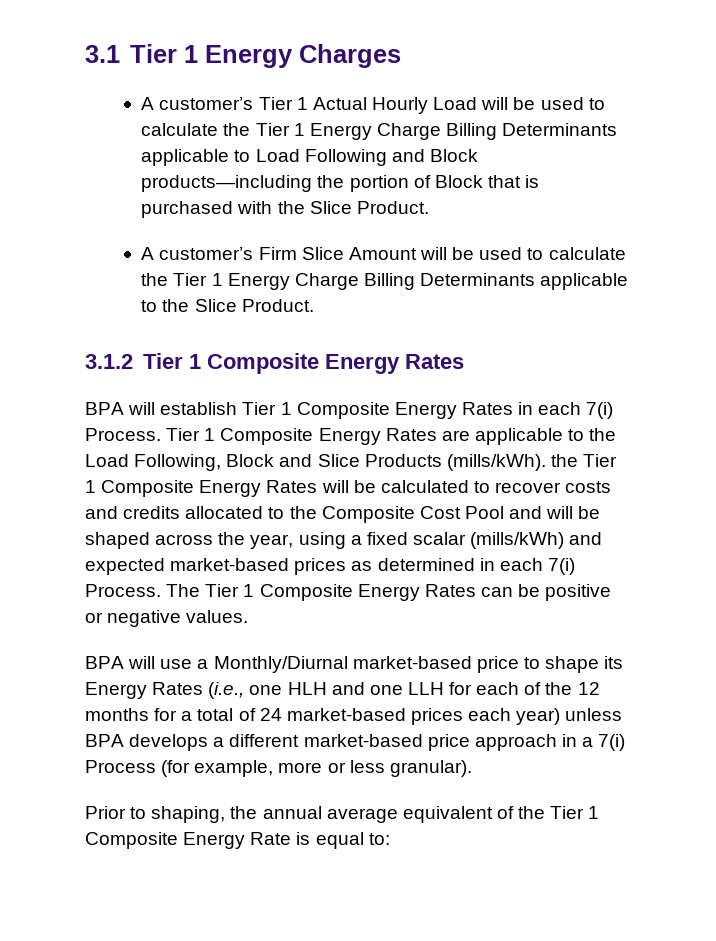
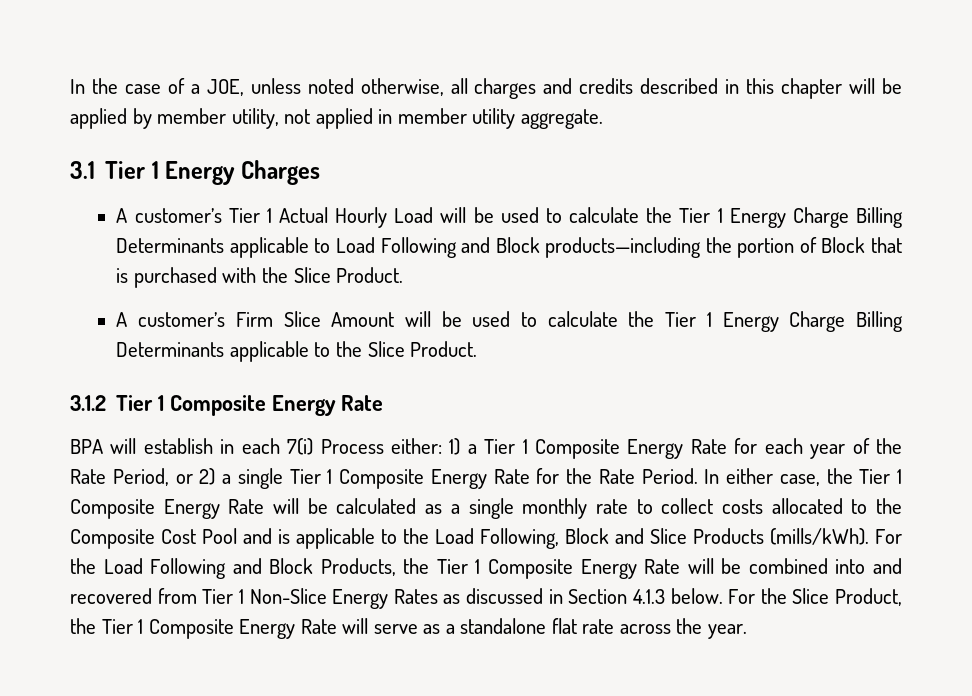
(85, 54) none -> [70,78,903,99] [70,108,603,129] In the case of a JOE, unless noted otherwise, all charges and credits described in this chapter will be applied by member utility, not applied in member utility aggregate. //
[404,354,464,369] Rates -> [341,395,384,411] Rate
[242,402,614,419] [85,428,470,445] Tier 1 Composite Energy Rates in each 7(i) Process. Tier 1 Composite Energy Rates are -> [220,438,902,459] [70,468,902,489] [70,498,902,519] [70,528,291,549] in each 7(i) Process either: 1) a Tier 1 Composite Energy Rate for each year of the Rate Period, or 2) a single Tier 1 Composite Energy Rate for the Rate Period. In either case, the Tier 1 Composite Energy Rate will be calculated as a single monthly rate to collect costs allocated to the Composite Cost Pool and is
[550,454,618,467] [85,480,612,497] [85,506,601,523] [85,532,603,549] [85,558,575,575] [85,584,612,601] [85,610,249,627] [85,656,624,673] [85,682,600,699] [85,708,623,725] [85,734,626,751] [85,760,472,777] [85,806,600,823] [85,832,390,849] the Tier 1 Composite Energy Rates will be calculated to recover costs and credits allocated to the Composite Cost Pool and will be shaped across the year, using a fixed scalar (mills/kWh) and expected market-based prices as determined in each 7(i) Process. The Tier 1 Composite Energy Rates can be positive or negative values. // BPA will use a Monthly/Diurnal market-based price to shape its Energy Rates (i.e., one HLH and one LLH for each of the 12 months for a total of 24 market-based prices each year) unless BPA develops a different market-based price approach in a 7(i) Process (for example, more or less granular). // Prior to shaping, the annual average equivalent of the Tier 1 Composite Energy Rate is equal to: -> [875,529,903,544] [70,558,902,579] [70,588,902,609] [70,618,748,639] For the Load Following and Block Products, the Tier 1 Composite Energy Rate will be combined into and recovered from Tier 1 Non-Slice Energy Rates as discussed in Section 4.1.3 below. For the Slice Product, the Tier 1 Composite Energy Rate will serve as a standalone flat rate across the year.

